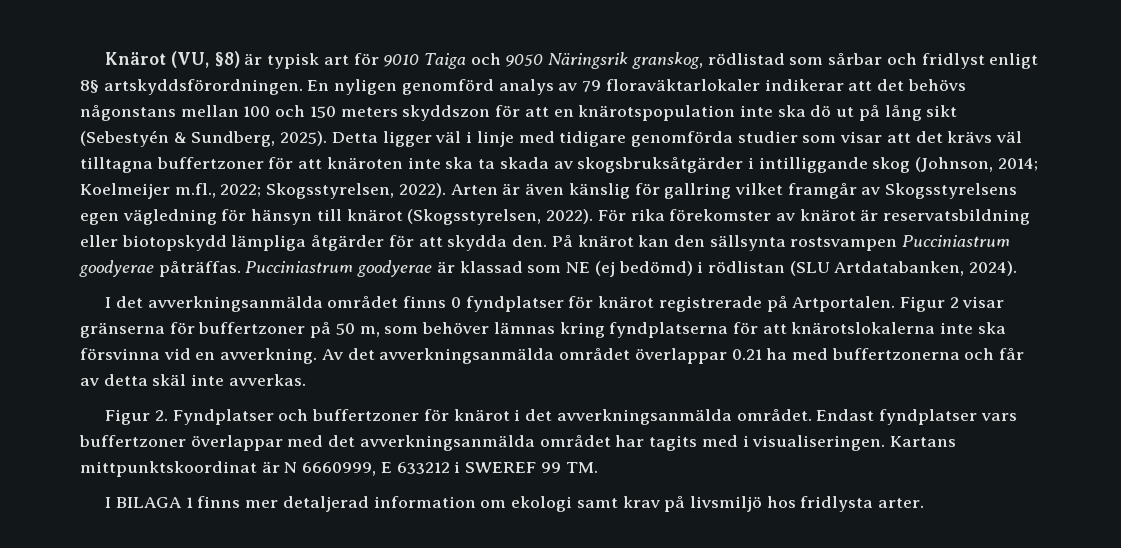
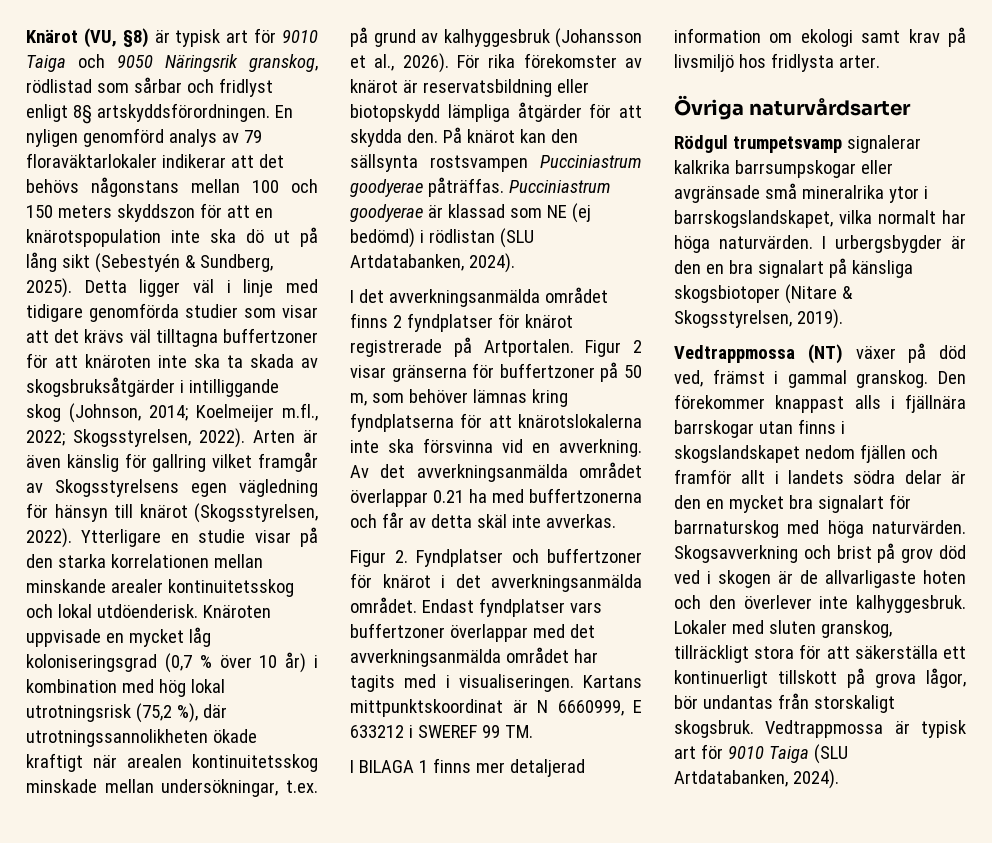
(594, 216) none -> [81,527,318,547] [26,554,263,568] [26,579,294,597] [26,604,271,618] [26,627,211,647] [26,652,318,673] [26,679,225,697] [26,703,227,723] [26,729,257,747] [26,753,318,772] [26,779,318,797] [350,27,642,48] [350,53,449,73] Ytterligare en studie visar på den starka korrelationen mellan minskande arealer kontinuitetsskog och lokal utdöenderisk. Knäroten uppvisade en mycket låg koloniseringsgrad (0,7 % över 10 år) i kombination med hög lokal utrotningsrisk (75,2 %), där utrotningssannolikheten ökade kraftigt när arealen kontinuitetsskog minskade mellan undersökningar, t.ex. på grund av kalhyggesbruk (Johansson et al., 2026).
[450,297,461,308] 0 -> [392,315,402,328] 2
(925, 503) none -> [674,95,912,120] [674,135,921,153] [674,160,893,178] [674,183,928,203] [674,210,966,228] [674,235,966,253] [674,258,913,278] [674,284,853,304] [674,309,843,329] [674,343,966,364] [674,369,966,388] [674,394,966,413] [674,419,845,438] [674,444,938,463] [674,469,966,484] [674,494,911,513] [674,520,966,538] [674,543,966,563] [674,570,966,588] [674,595,966,613] [674,620,892,638] [674,644,966,663] [674,668,966,688] [674,693,895,713] [674,720,966,738] [674,744,848,764] [674,769,839,789] // Övriga naturvårdsarter // Rödgul trumpetsvamp signalerar kalkrika barrsumpskogar eller avgränsade små mineralrika ytor i barrskogslandskapet, vilka normalt har höga naturvärden. I urbergsbygder är den en bra signalart på känsliga skogsbiotoper (Nitare & Skogsstyrelsen, 2019). // Vedtrappmossa (NT) växer på död ved, främst i gammal granskog. Den förekommer knappast alls i fjällnära barrskogar utan finns i skogslandskapet nedom fjällen och framför allt i landets södra delar är den en mycket bra signalart för barrnaturskog med höga naturvärden. Skogsavverkning och brist på grov död ved i skogen är de allvarligaste hoten och den överlever inte kalhyggesbruk. Lokaler med sluten granskog, tillräckligt stora för att säkerställa ett kontinuerligt tillskott på grova lågor, bör undantas från storskaligt skogsbruk. Vedtrappmossa är typisk art för 9010 Taiga (SLU Artdatabanken, 2024).

